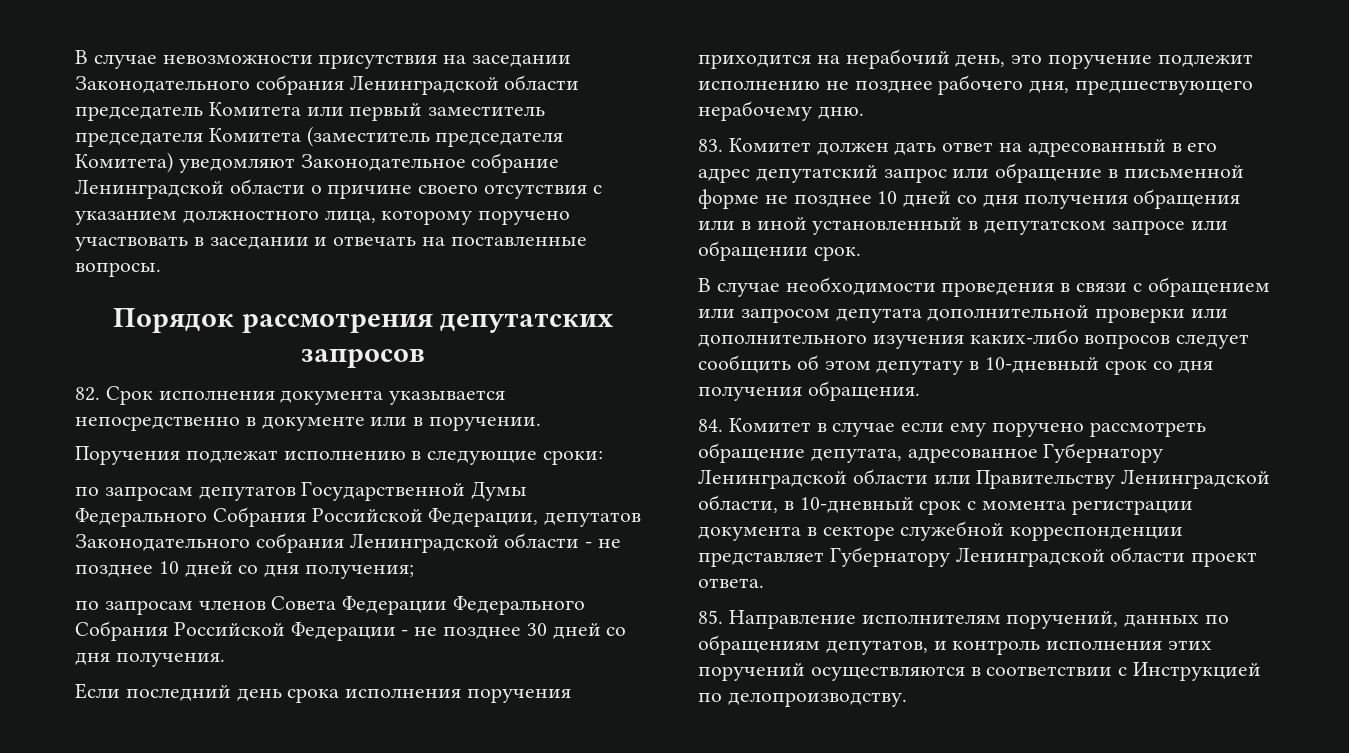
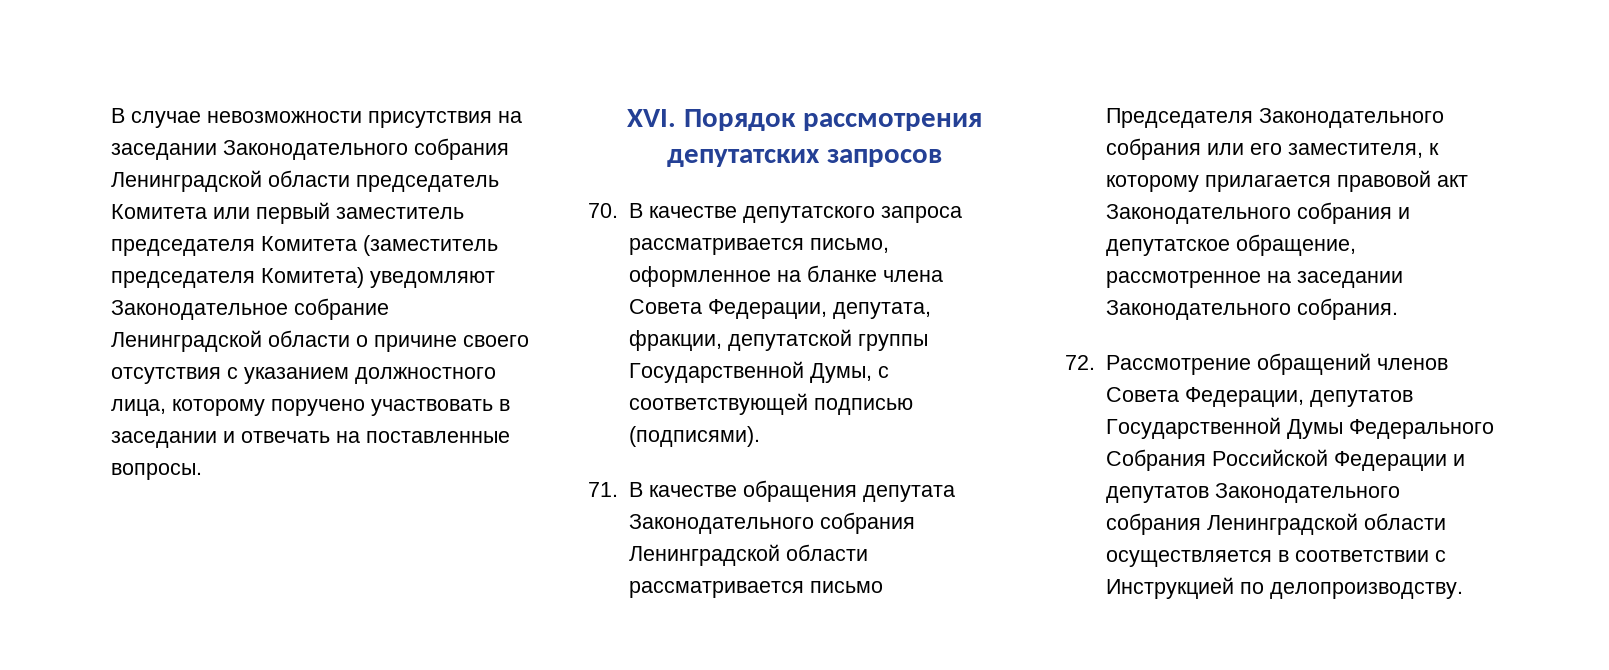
(161, 269) none -> [627,109,677,127] XVI.
[75,386,506,405] [75,416,542,431] [75,446,604,465] [75,486,193,501] 82. Срок исполнения документа указывается непосредственно в документе или в поручении. // Поручения подлежат исполнению в следующие сроки: // по запросам -> [588,203,962,223] [628,238,889,255] [628,265,943,287] [628,299,931,319] [628,329,928,351] [628,361,889,383] [628,393,913,415] [628,426,760,447] [588,480,955,502] [628,512,915,534] [628,544,868,566] [628,581,883,598] [1105,108,1444,128] [1105,138,1439,160] [1105,170,1468,192] [1105,202,1410,224] [1105,234,1356,256] [1105,271,1403,288] [1105,298,1398,320] [1065,353,1448,375] [1105,387,1304,407] 70. В качестве депутатского запроса рассматривается письмо, оформленное на бланке члена Совета Федерации, депутата, фракции, депутатской группы Государственной Думы, с соответствующей подписью (подписями). // 71. В качестве обращения депутата Законодательного собрания Ленинградской области рассматривается письмо Председателя Законодательного собрания или его заместителя, к которому прилагается правовой акт Законодательного собрания и депутатское обращение, рассмотренное на заседании Законодательного собрания. // 72. Рассмотрение обращений членов Совета Федерации,
[428,508,539,527] Федерации, -> [1333,451,1465,471] Федерации и
[585,539,622,548] [75,561,415,579] [75,596,586,615] [75,621,627,641] [75,652,225,667] [75,683,572,703] [698,49,1253,69] [698,75,1254,95] [698,101,864,121] [698,138,1218,157] [698,163,1244,183] [698,189,1241,209] [698,217,1228,235] [698,241,861,261] [698,277,1270,297] [698,305,1229,323] [698,329,1250,349] [698,355,1214,375] [698,381,920,401] [698,418,1206,437] [698,443,1164,463] [698,469,1271,489] [698,495,1193,515] [698,521,1184,541] [698,547,1258,567] [698,578,764,588] [698,610,1230,629] [698,635,1213,655] [698,663,965,681] - не позднее 10 дней со дня получения; // по запросам членов Совета Федерации Федерального Собрания Российской Федерации - не позднее 30 дней со дня получения. // Если последний день срока исполнения поручения приходится на нерабочий день, это поручение подлежит исполнению не позднее рабочего дня, предшествующего нерабочему дню. // 83. Комитет должен дать ответ на адресованный в его адрес депутатский запрос или обращение в письменной форме не позднее 10 дней со дня получения обращения или в иной установленный в депутатском запросе или обращении срок. // В случае необходимости проведения в связи с обращением или запросом депутата дополнительной проверки или дополнительного изучения каких-либо вопросов следует сообщить об этом депутату в 10-дневный срок со дня получения обращения. // 84. Комитет в случае если ему поручено рассмотреть обращение депутата, адресованное Губернатору Ленинградской области или Правительству Ленинградской области, в 10-дневный срок с момента регистрации документа в секторе служебной корреспонденции представляет Губернатору Ленинградской области проект ответа. // 85. Направление исполнителям поручений, данных по обращениям депутатов, и контроль исполнения этих поручений осуществляются -> [1105,550,1272,567] осуществляется

